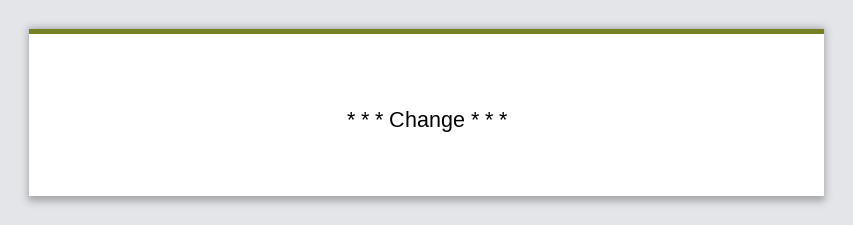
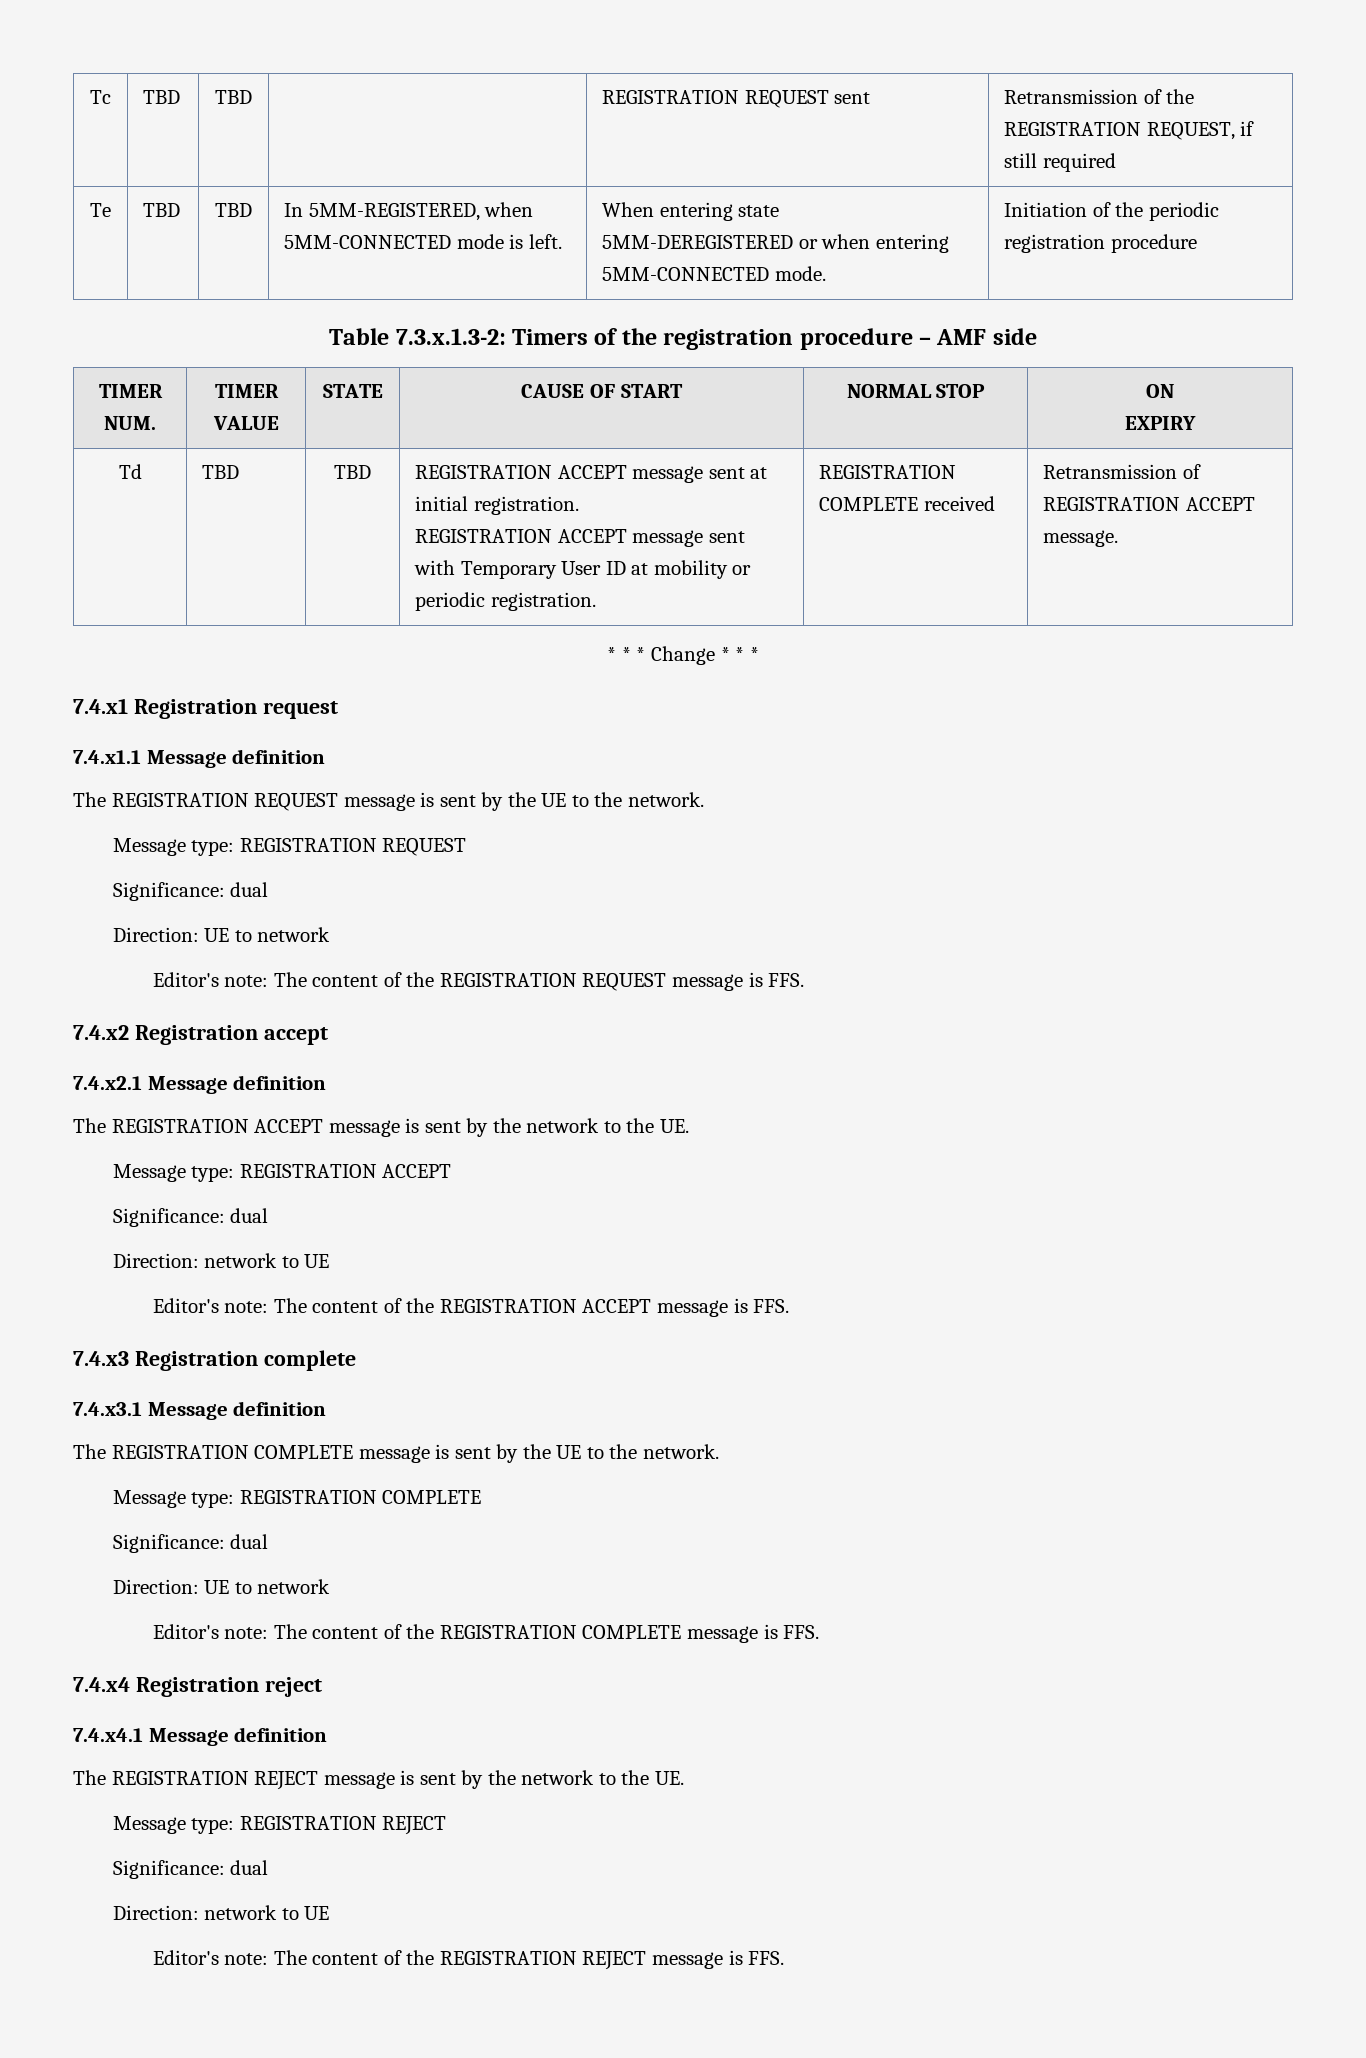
(346, 119) none -> [90,90,111,104] [143,90,181,104] [215,90,252,104] [602,90,871,108] [1004,89,1195,104] [1004,121,1255,140] [1004,153,1116,172] [90,203,111,217] [143,203,181,217] [215,203,252,217] [284,202,534,221] [284,234,562,249] [602,202,780,221] [602,234,949,253] [602,266,826,281] [1004,202,1219,221] [1004,234,1197,253] [329,328,1037,350] [98,384,163,398] [104,416,156,430] [214,384,279,398] [212,416,279,430] [322,384,383,398] [521,384,683,398] [846,384,986,398] [1146,384,1174,398] [1125,416,1196,430] [118,464,142,479] [202,465,240,479] [334,465,371,479] [415,465,768,483] [415,496,579,515] [415,529,745,547] [414,560,752,579] [415,592,596,611] [819,465,957,479] [819,496,995,511] [1043,464,1201,479] [1043,497,1255,511] [1043,530,1119,547] Tc | TBD | TBD | | REGISTRATION REQUEST sent | Retransmission of the REGISTRATION REQUEST, if still required // Te | TBD | TBD | In 5MM-REGISTERED, when 5MM-CONNECTED mode is left. | When entering state 5MM-DEREGISTERED or when entering 5MM-CONNECTED mode. | Initiation of the periodic registration procedure // Table 7.3.x.1.3-2: Timers of the registration procedure – AMF side // TIMER NUM. | TIMER VALUE | STATE | CAUSE OF START | NORMAL STOP | ON // EXPIRY // Td | TBD | TBD | REGISTRATION ACCEPT message sent at initial registration. // REGISTRATION ACCEPT message sent with Temporary User ID at mobility or periodic registration. | REGISTRATION COMPLETE received | Retransmission of REGISTRATION ACCEPT message. //
(508, 119) none -> [73,698,338,719] [73,749,326,768] [73,792,704,811] [112,838,467,856] [112,882,269,901] [112,927,331,942] [152,972,805,991] [73,1025,328,1045] [73,1075,327,1094] [73,1118,689,1137] [112,1164,452,1182] [112,1208,269,1227] [112,1253,330,1268] [152,1298,790,1317] [73,1350,356,1371] [73,1401,327,1420] [73,1444,719,1463] [112,1490,482,1508] [112,1534,269,1553] [112,1579,331,1594] [152,1624,820,1643] [73,1677,322,1697] [73,1727,328,1746] [73,1770,684,1790] [112,1816,447,1835] [112,1860,269,1879] [112,1905,330,1920] [152,1950,785,1970] // 7.4.x1 Registration request // 7.4.x1.1 Message definition // The REGISTRATION REQUEST message is sent by the UE to the network. // Message type: REGISTRATION REQUEST // Significance: dual // Direction: UE to network // Editor's note: The content of the REGISTRATION REQUEST message is FFS. // 7.4.x2 Registration accept // 7.4.x2.1 Message definition // The REGISTRATION ACCEPT message is sent by the network to the UE. // Message type: REGISTRATION ACCEPT // Significance: dual // Direction: network to UE // Editor's note: The content of the REGISTRATION ACCEPT message is FFS. // 7.4.x3 Registration complete // 7.4.x3.1 Message definition // The REGISTRATION COMPLETE message is sent by the UE to the network. // Message type: REGISTRATION COMPLETE // Significance: dual // Direction: UE to network // Editor's note: The content of the REGISTRATION COMPLETE message is FFS. // 7.4.x4 Registration reject // 7.4.x4.1 Message definition // The REGISTRATION REJECT message is sent by the network to the UE. // Message type: REGISTRATION REJECT // Significance: dual // Direction: network to UE // Editor's note: The content of the REGISTRATION REJECT message is FFS.

